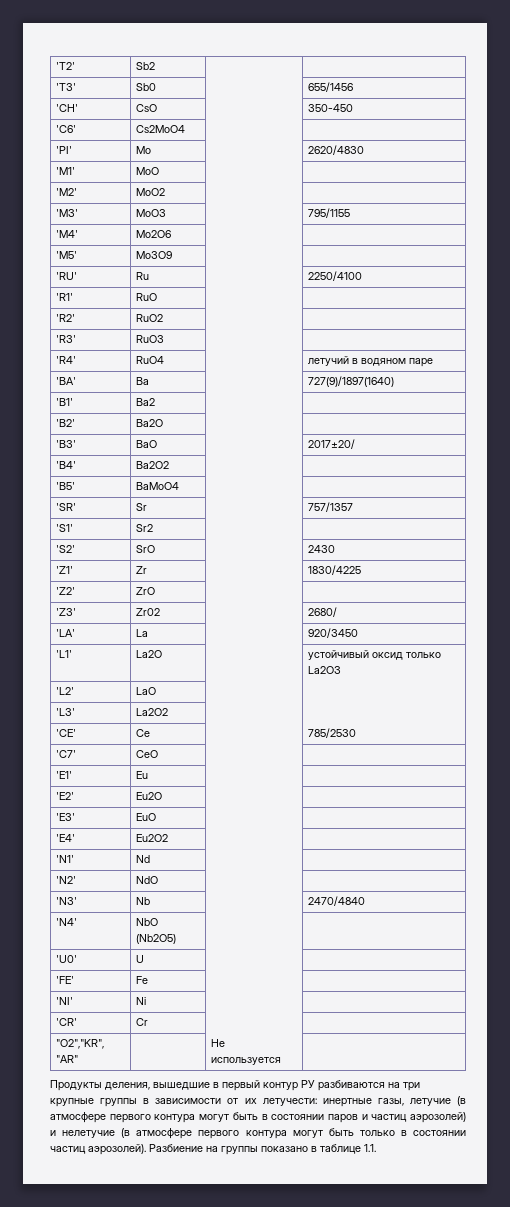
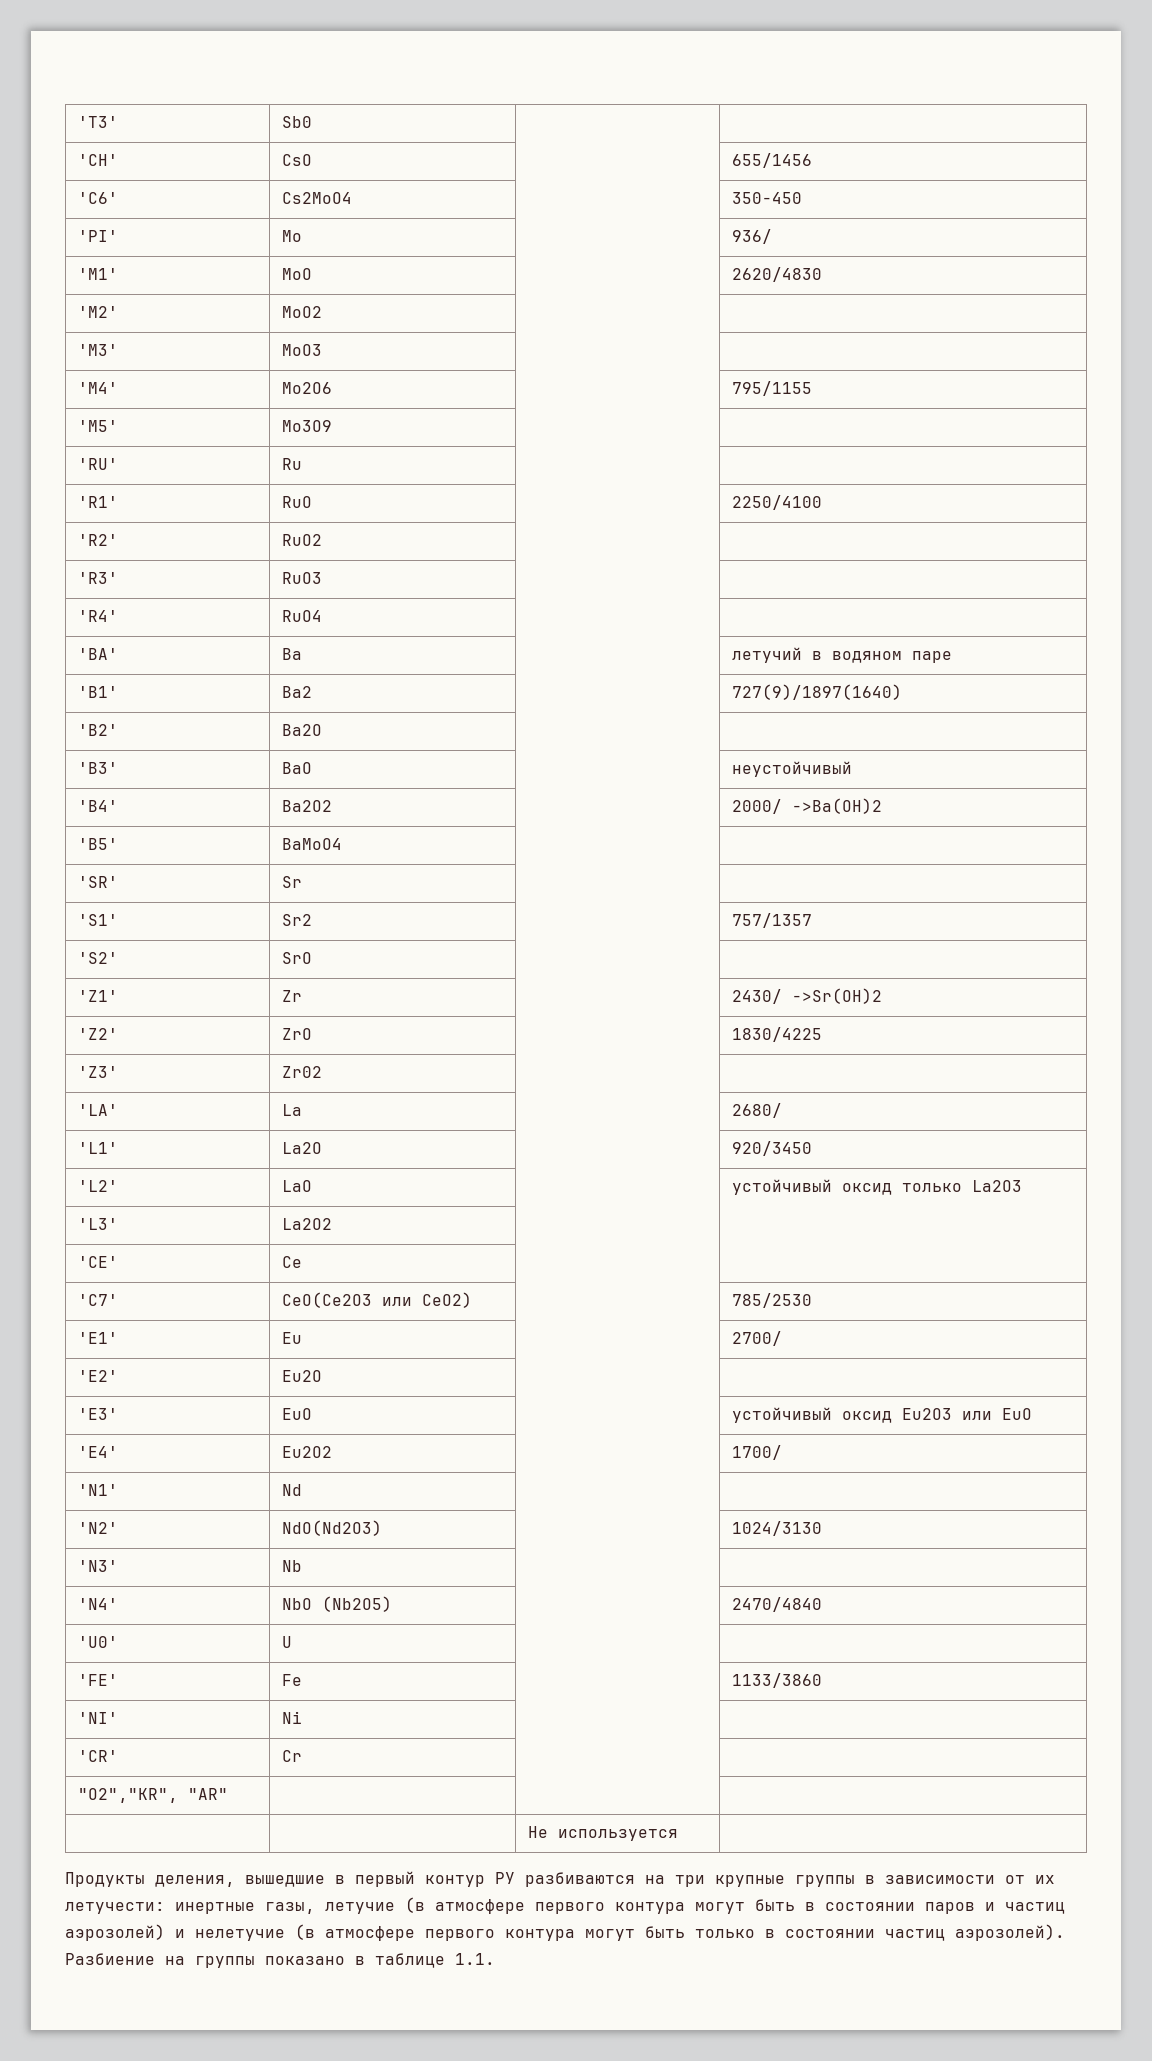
[56,62,76,70] [136,62,156,70] 'T2' | Sb2 | | // -> (77, 122) none
[308,82,354,92] 655/1456 -> (312, 122) none
[308,104,354,112] 350-450 -> [731,153,812,168] 655/1456
(186, 129) none -> [731,192,802,204] 350-450
[308,145,365,155] 2620/4830 -> [731,229,772,244] 936/
(160, 171) none -> [731,267,822,282] 2620/4830
[308,208,351,218] 795/1155 -> (322, 350) none
(172, 234) none -> [731,381,812,396] 795/1155
[308,271,363,281] 2250/4100 -> (302, 464) none
(158, 297) none -> [731,495,822,510] 2250/4100
[308,356,434,367] [56,377,77,385] [136,377,150,385] [308,376,395,387] летучий в водяном паре // 'BA' | Ba | | 727(9)/1897(1640) -> [77,648,118,660] [281,648,302,660] [731,647,952,663] // 'BA' | Ba | | летучий в водяном паре
(156, 402) none -> [731,684,902,700] 727(9)/1897(1640)
[308,439,356,449] 2017±20/ -> [731,761,852,777] неустойчивый
(170, 465) none -> [731,798,882,814] 2000/ ->Ba(OH)2
[308,502,354,512] 757/1357 -> (302, 882) none
(154, 528) none -> [731,913,812,928] 757/1357
[308,545,336,553] 2430 -> (312, 958) none
[308,565,362,575] 1830/4225 -> [731,988,882,1004] 2430/ ->Sr(OH)2
(156, 591) none -> [731,1027,822,1042] 1830/4225
[308,607,338,617] 2680/ -> (322, 1072) none
[308,628,359,638] 920/3450 -> [731,1103,782,1118] 2680/
[308,650,442,660] [308,666,342,674] [56,687,75,695] [136,687,157,695] устойчивый оксид только La2O3 // 'L2' | LaO | | -> [731,1141,812,1156] [77,1180,118,1192] [281,1180,312,1192] [731,1179,1022,1195] 920/3450 // 'L2' | LaO | | устойчивый оксид только La2O3
[308,728,357,738] 785/2530 -> (302, 1262) none
[136,750,159,758] CeO | | -> [281,1292,472,1308] [731,1293,812,1308] CeO(Ce2O3 или СеО2) | | 785/2530
(149, 775) none -> [731,1331,782,1346] 2700/
(157, 817) none -> [731,1407,1032,1423] устойчивый оксид Eu2O3 или EuO
(169, 838) none -> [731,1445,782,1460] 1700/
[136,876,159,884] NdO | | -> [281,1520,382,1536] [731,1521,822,1536] NdO(Nd2O3) | | 1024/3130
[308,896,366,906] 2470/4840 -> (302, 1566) none
(177, 939) none -> [731,1597,822,1612] 2470/4840
(149, 980) none -> [731,1673,822,1688] 1133/3860
(79, 1059) none -> (228, 1794) | // | |

